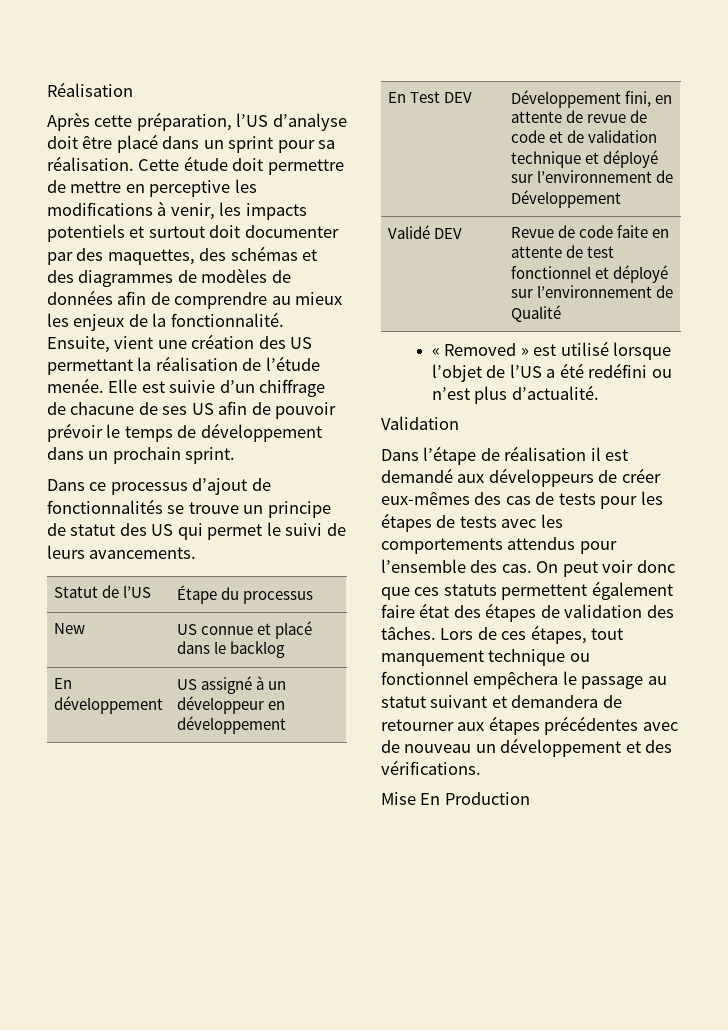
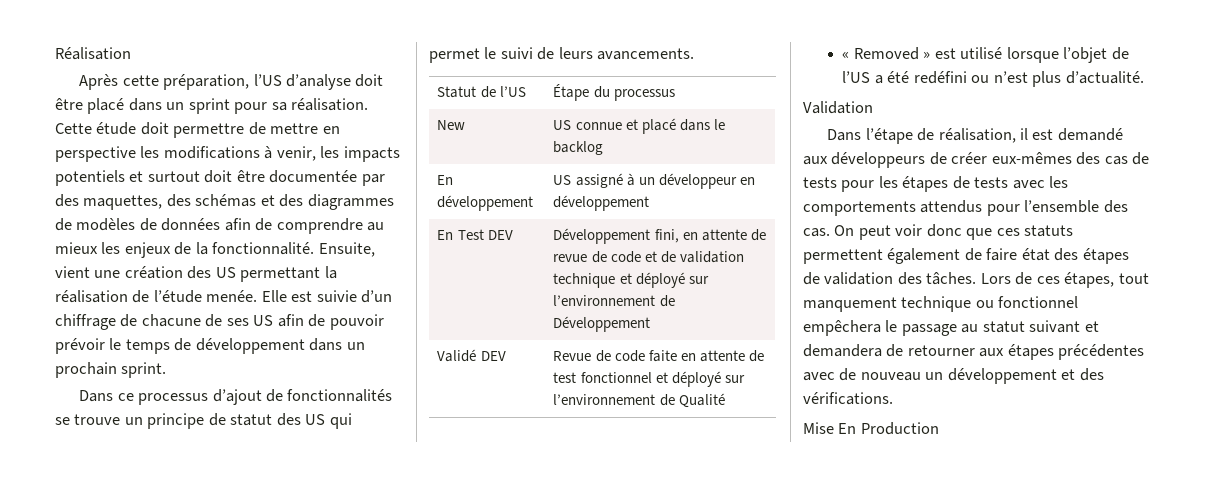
[149,180,231,197] perceptive -> [55,146,136,162] perspective
[244,225,339,238] documenter -> [236,170,358,183] être documentée
[504,446,587,461] réalisation -> [938,128,1016,143] réalisation,
(673, 590) none -> [964,248,982,261] de

